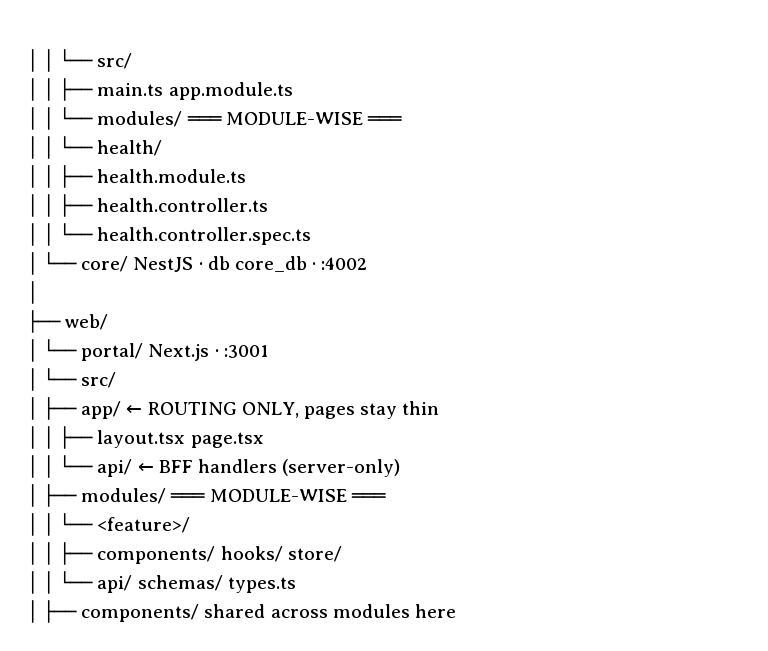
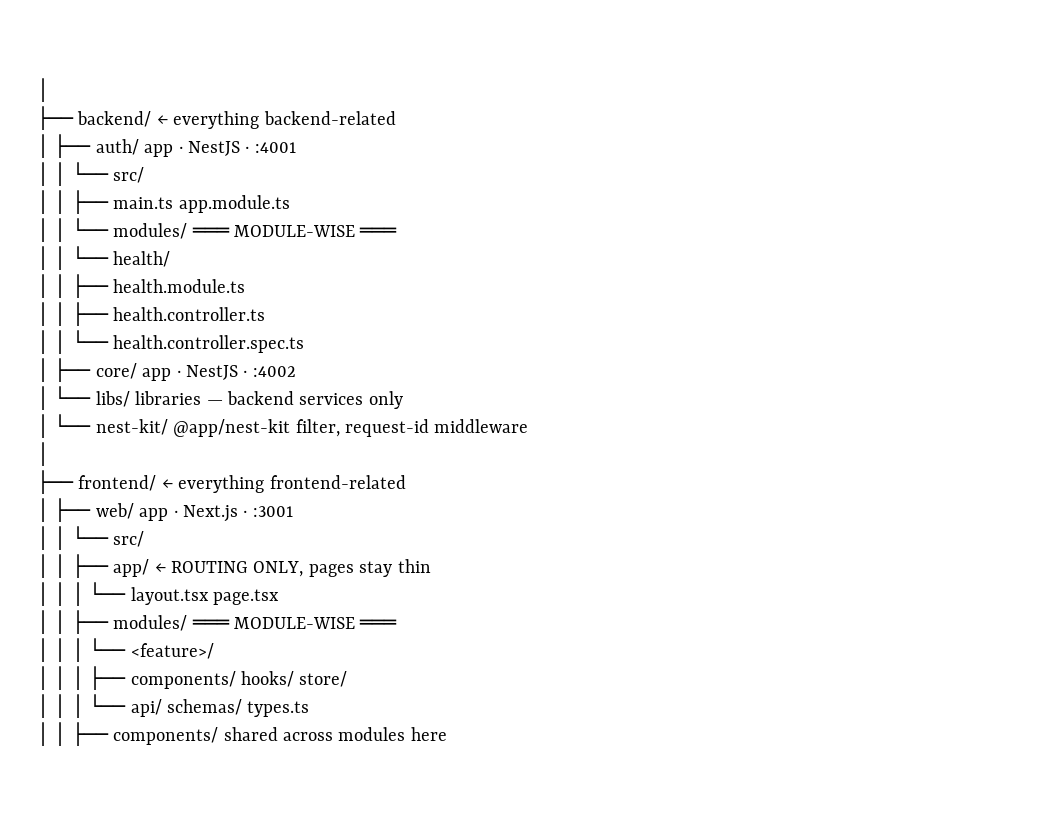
[27,49,38,72] │ -> [37,78,49,102] [37,106,396,130] [37,134,296,158] [37,162,49,186] │ // ├── backend/ ← everything backend-related // │ ├── auth/ app · NestJS · :4001 // │
[43,252,368,272] [27,281,38,304] [27,310,109,333] [27,339,144,362] └── core/ NestJS · db core_db · :4002 // │ // ├── web/ // │ └── portal/ -> [54,358,296,382] [37,386,403,410] [37,414,529,438] [37,442,49,466] [37,470,406,494] [37,498,178,522] ├── core/ app · NestJS · :4002 // │ └── libs/ libraries — backend services only // │ └── nest-kit/ @app/nest-kit filter, request-id middleware // │ // ├── frontend/ ← everything frontend-related // │ ├── web/ app ·
[43,368,117,388] [27,397,38,420] └── src/ // │ -> [54,526,145,550] [37,554,67,578] │ └── src/ // │ │
[59,426,94,449] ├── -> [71,582,127,606] │ └──
[59,455,400,477] [27,484,38,507] └── api/ ← BFF handlers (server-only) // │ -> (67, 622) none
(55, 524) none -> [71,638,84,662] │
(55, 553) none -> [71,666,84,690] │
(55, 582) none -> [71,694,84,718] │
(38, 611) none -> [54,722,67,746] │

